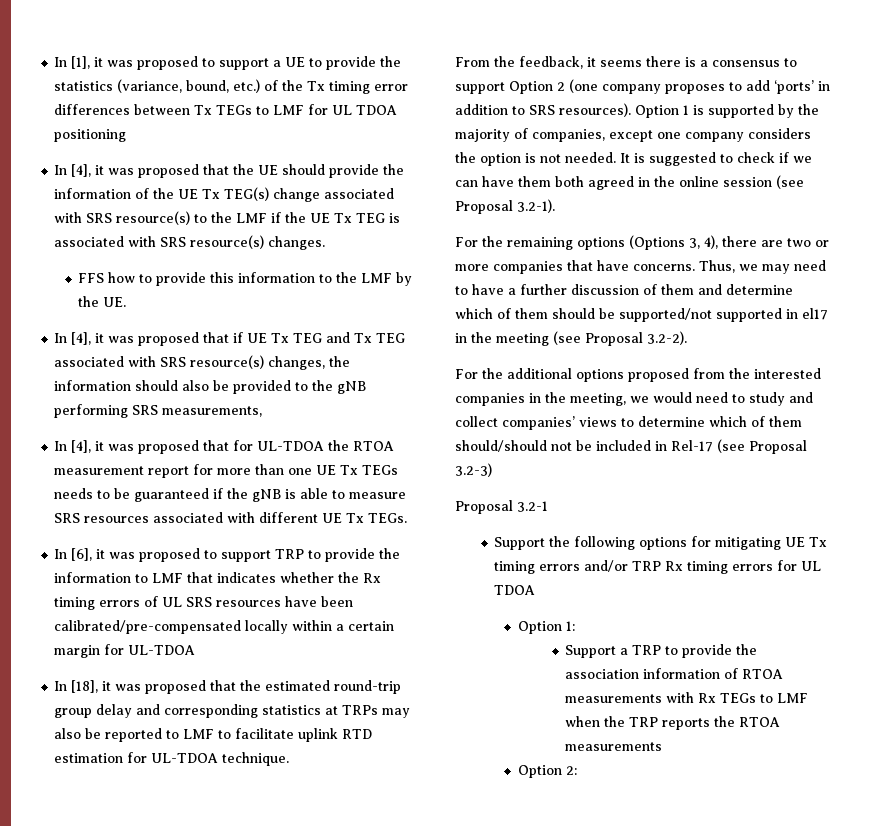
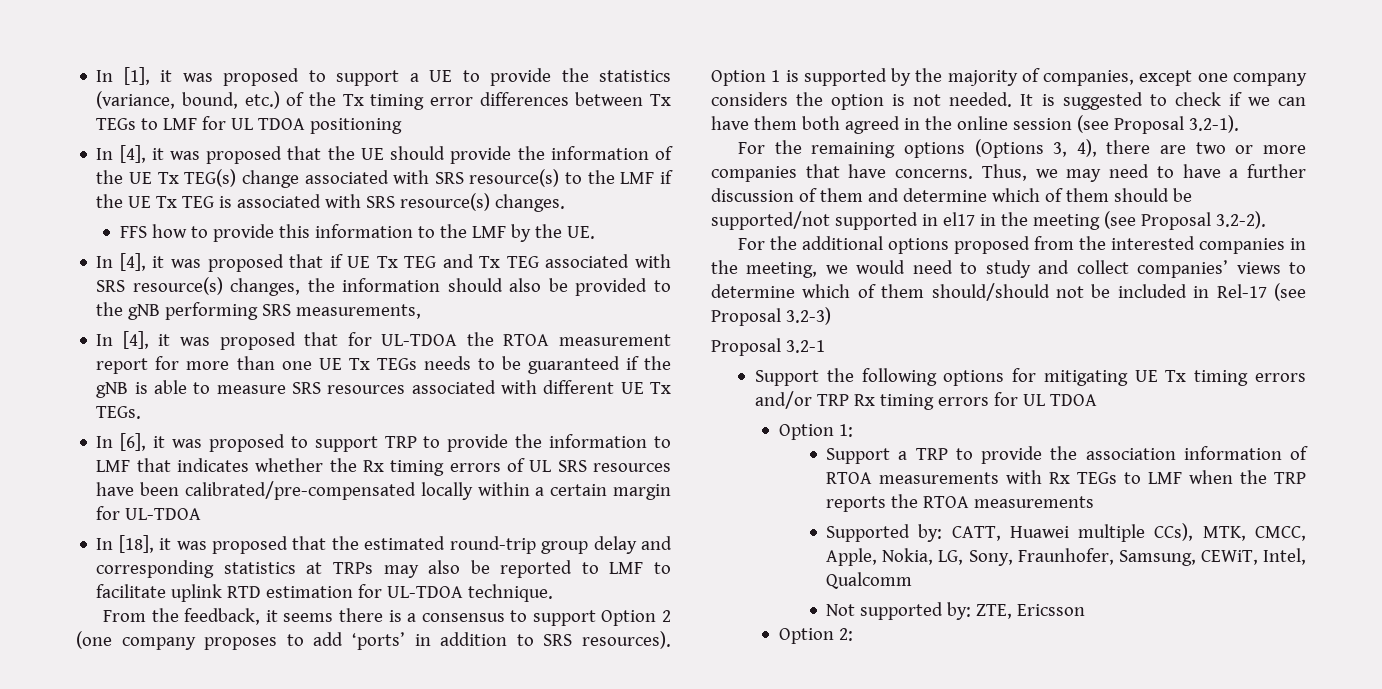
(663, 746) none -> [826,523,1306,542] [826,548,1306,566] [826,572,913,589] [826,602,1086,620] // Supported by: CATT, Huawei multiple CCs), MTK, CMCC, Apple, Nokia, LG, Sony, Fraunhofer, Samsung, CEWiT, Intel, Qualcomm // Not supported by: ZTE, Ericsson

